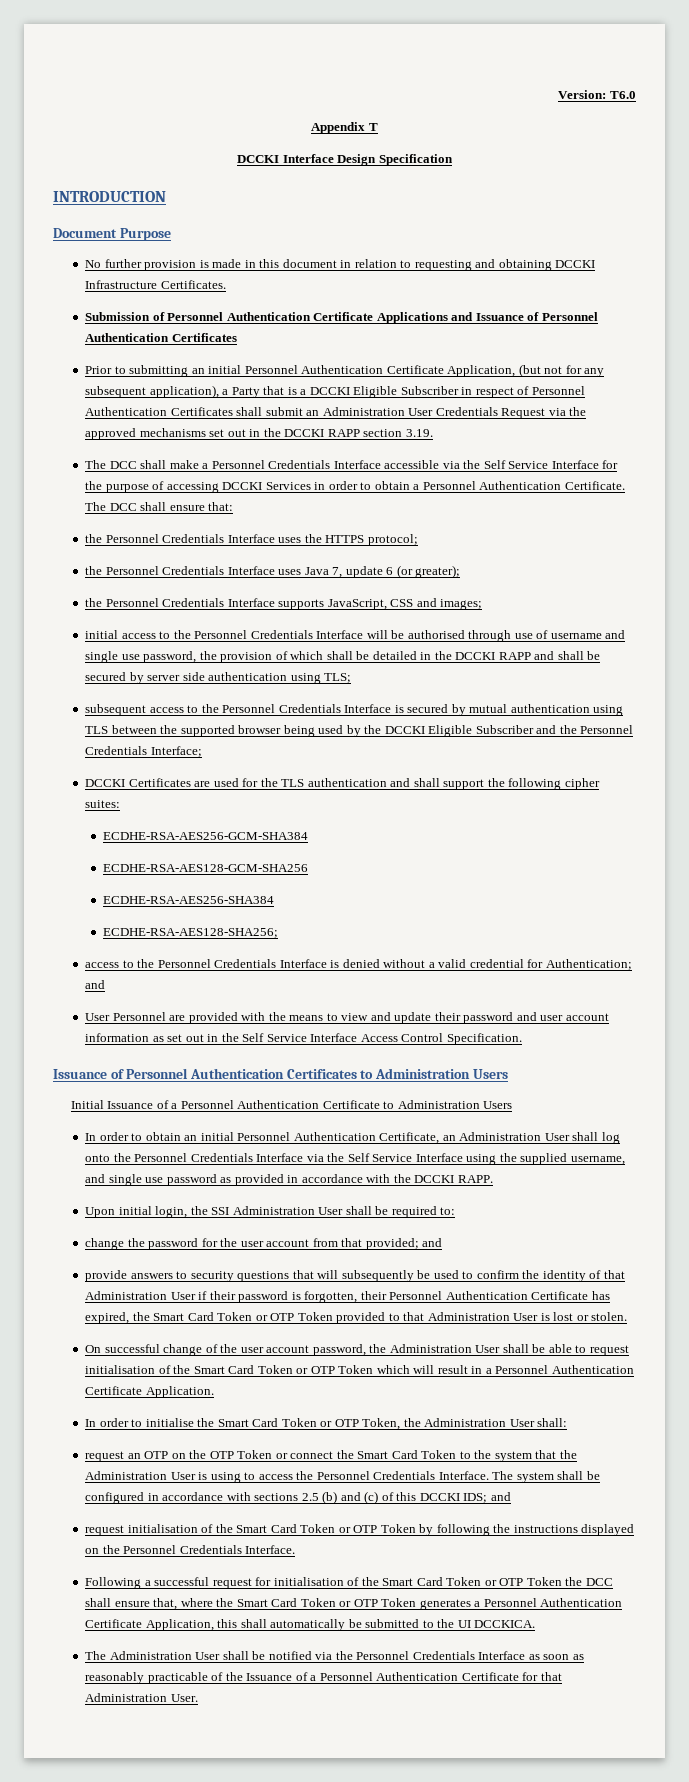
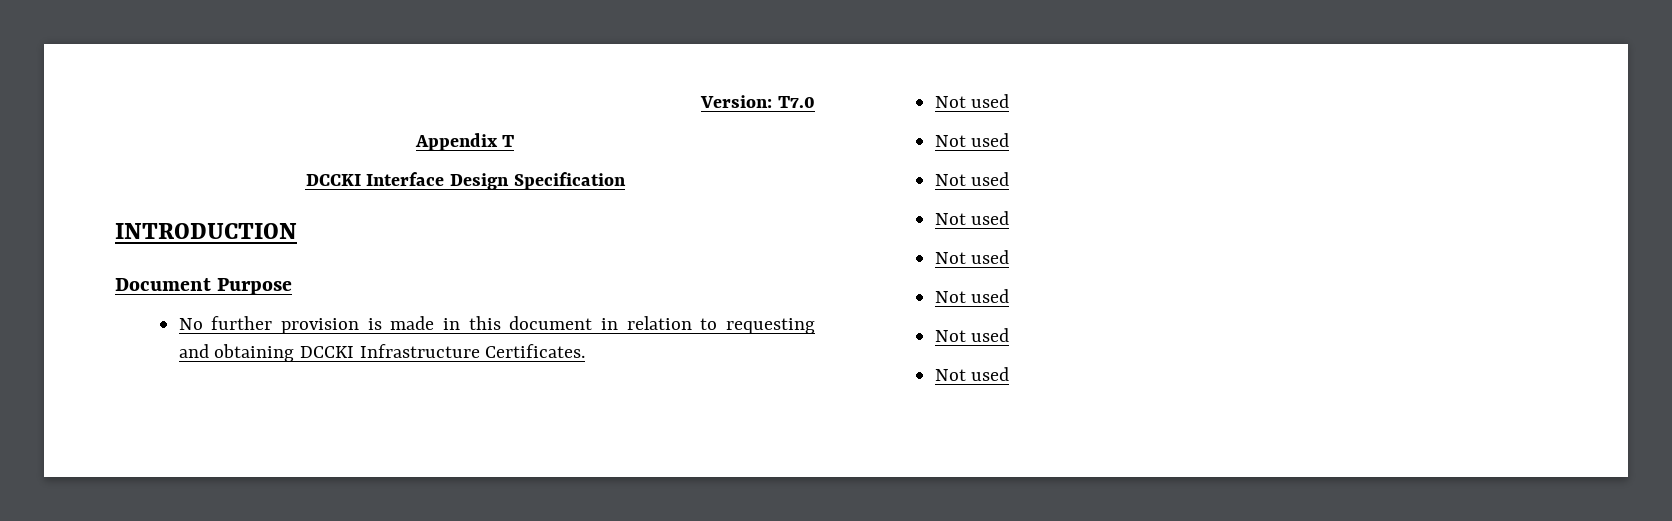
[610,91,636,99] T6.0 -> [778,96,815,108] T7.0
[85,312,598,324] [85,333,237,342] [85,364,605,377] [85,385,585,398] [85,407,587,419] [85,428,433,440] [85,460,619,469] [85,481,625,493] [85,502,234,511] [85,534,418,546] [85,565,461,578] [85,598,483,610] [85,630,626,642] [85,651,601,663] [85,672,352,684] [85,704,624,716] [85,725,634,737] [85,746,202,757] [85,778,600,790] [85,800,121,808] [102,832,308,840] [102,864,308,872] [102,896,274,904] [102,928,278,938] [85,959,632,970] [85,980,106,989] [85,1012,609,1024] [85,1033,522,1045] [53,1068,508,1079] [70,1100,513,1109] [85,1132,620,1144] [85,1153,625,1165] [85,1174,493,1186] [85,1206,456,1218] [85,1238,443,1250] [85,1270,625,1282] [85,1291,610,1303] [85,1312,628,1324] [85,1344,629,1356] [85,1365,634,1374] [85,1386,214,1398] [85,1418,568,1430] [85,1450,577,1462] [85,1471,600,1483] [85,1491,511,1504] [85,1524,635,1536] [85,1545,296,1554] [85,1577,613,1589] [85,1598,623,1610] [85,1619,536,1631] [85,1651,584,1660] [85,1672,562,1684] [85,1693,198,1702] Submission of Personnel Authentication Certificate Applications and Issuance of Personnel Authentication Certificates // Prior to submitting an initial Personnel Authentication Certificate Application, (but not for any subsequent application), a Party that is a DCCKI Eligible Subscriber in respect of Personnel Authentication Certificates shall submit an Administration User Credentials Request via the approved mechanisms set out in the DCCKI RAPP section 3.19. // The DCC shall make a Personnel Credentials Interface accessible via the Self Service Interface for the purpose of accessing DCCKI Services in order to obtain a Personnel Authentication Certificate. The DCC shall ensure that: // the Personnel Credentials Interface uses the HTTPS protocol; // the Personnel Credentials Interface uses Java 7, update 6 (or greater); // the Personnel Credentials Interface supports JavaScript, CSS and images; // initial access to the Personnel Credentials Interface will be authorised through use of username and single use password, the provision of which shall be detailed in the DCCKI RAPP and shall be secured by server side authentication using TLS; // subsequent access to the Personnel Credentials Interface is secured by mutual authentication using TLS between the supported browser being used by the DCCKI Eligible Subscriber and the Personnel Credentials Interface; // DCCKI Certificates are used for the TLS authentication and shall support the following cipher suites: // ECDHE-RSA-AES256-GCM-SHA384 // ECDHE-RSA-AES128-GCM-SHA256 // ECDHE-RSA-AES256-SHA384 // ECDHE-RSA-AES128-SHA256; // access to the Personnel Credentials Interface is denied without a valid credential for Authentication; and // User Personnel are provided with the means to view and update their password and user account information as set out in the Self Service Interface Access Control Specification. // Issuance of Personnel Authentication Certificates to Administration Users // Initial Issuance of a Personnel Authentication Certificate to Administration Users // In order to obtain an initial Personnel Authentication Certificate, an Administration User shall log onto the Personnel Credentials Interface via the Self Service Interface using the supplied username, and single use password as provided in accordance with the DCCKI RAPP. // Upon initial login, the SSI Administration User shall be required to: // change the password for the user account from that provided; and // provide answers to security questions that will subsequently be used to confirm the identity of that Administration User if their password is forgotten, their Personnel Authentication Certificate has expired, the Smart Card Token or OTP Token provided to that Administration User is lost or stolen. // On successful change of the user account password, the Administration User shall be able to request initialisation of the Smart Card Token or OTP Token which will result in a Personnel Authentication Certificate Application. // In order to initialise the Smart Card Token or OTP Token, the Administration User shall: // request an OTP on the OTP Token or connect the Smart Card Token to the system that the Administration User is using to access the Personnel Credentials Interface. The system shall be configured in accordance with sections 2.5 (b) and (c) of this DCCKI IDS; and // request initialisation of the Smart Card Token or OTP Token by following the instructions displayed on the Personnel Credentials Interface. // Following a successful request for initialisation of the Smart Card Token or OTP Token the DCC shall ensure that, where the Smart Card Token or OTP Token generates a Personnel Authentication Certificate Application, this shall automatically be submitted to the UI DCCKICA. // The Administration User shall be notified via the Personnel Credentials Interface as soon as reasonably practicable of the Issuance of a Personnel Authentication Certificate for that Administration User. -> [934,94,1010,108] [934,133,1010,147] [934,172,1010,186] [934,211,1010,225] [934,250,1010,264] [934,289,1010,303] [934,328,1010,342] [934,367,1010,381] Not used // Not used // Not used // Not used // Not used // Not used // Not used // Not used

